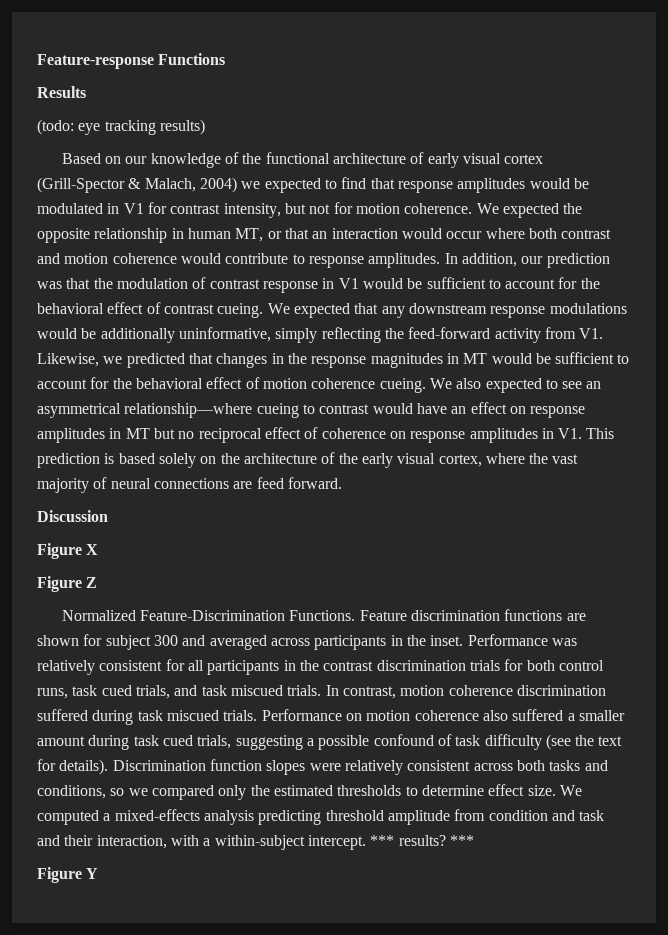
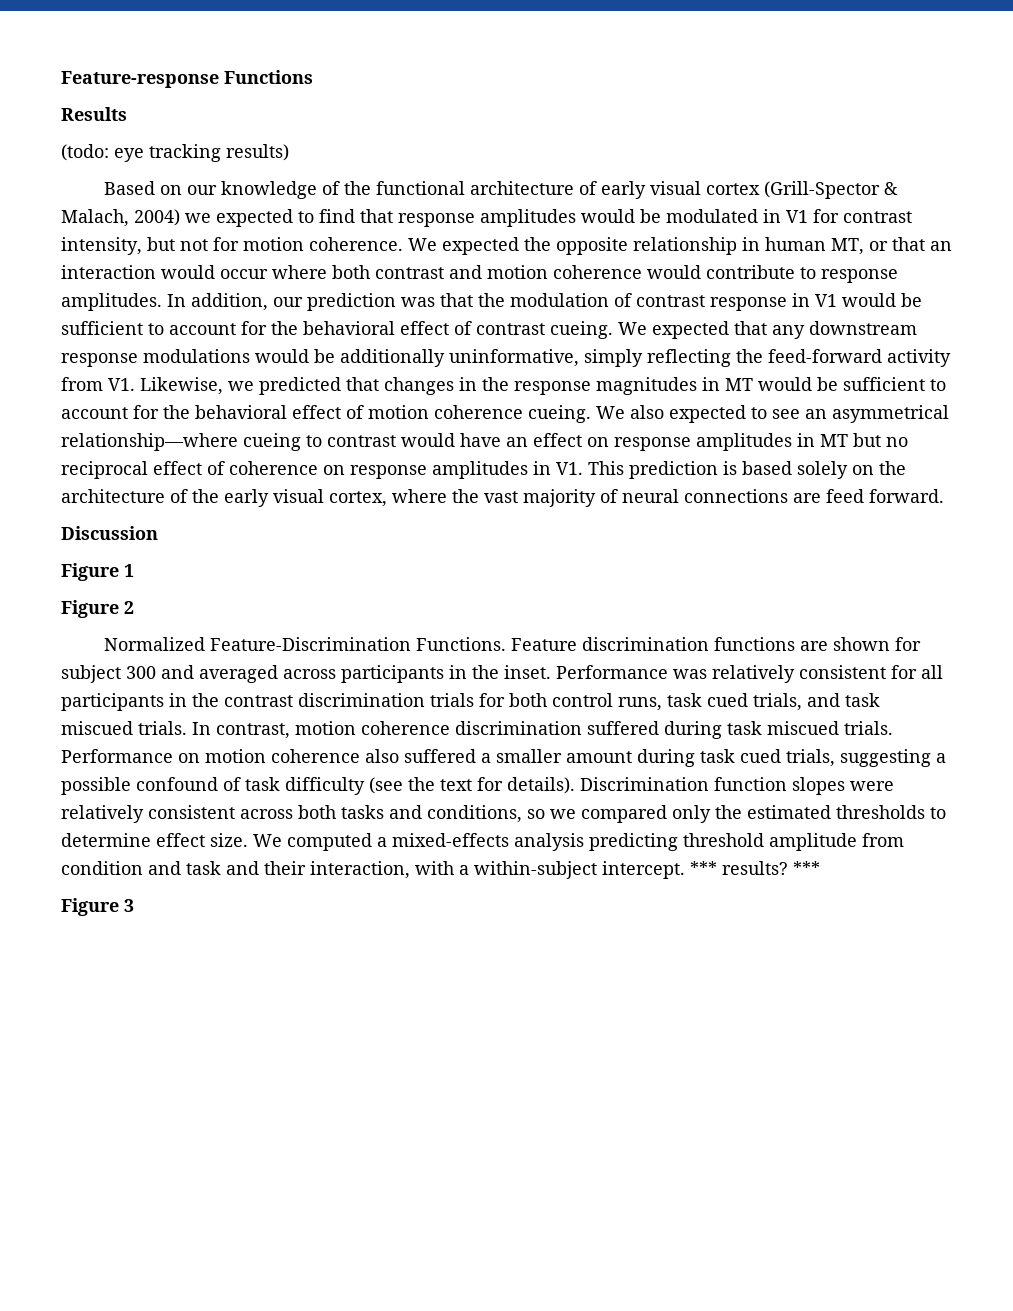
[86,544,99,555] [37,576,98,592] X // Figure Z -> [124,564,134,577] [61,600,134,618] 1 // Figure 2
[86,868,99,879] Y -> [124,899,134,912] 3

